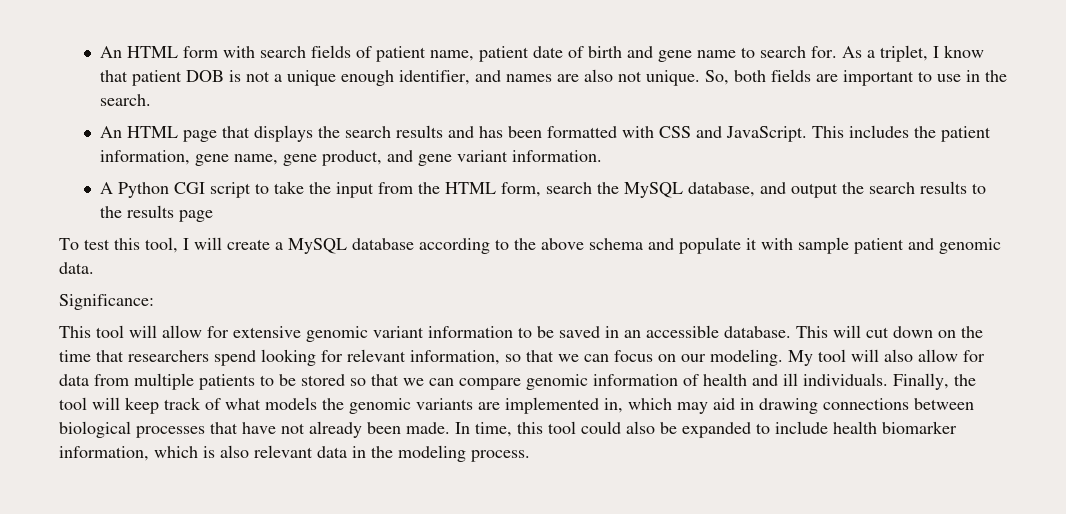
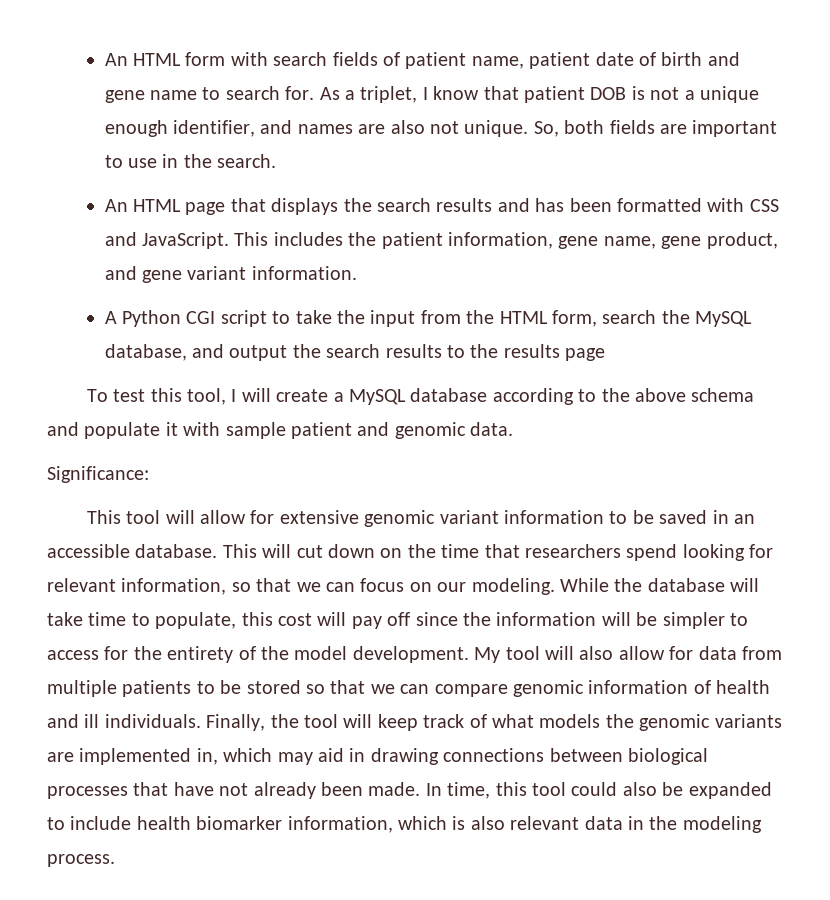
(783, 357) none -> [559,578,760,592] [47,612,748,629] [47,646,469,663] While the database will take time to populate, this cost will pay off since the information will be simpler to access for the entirety of the model development.

